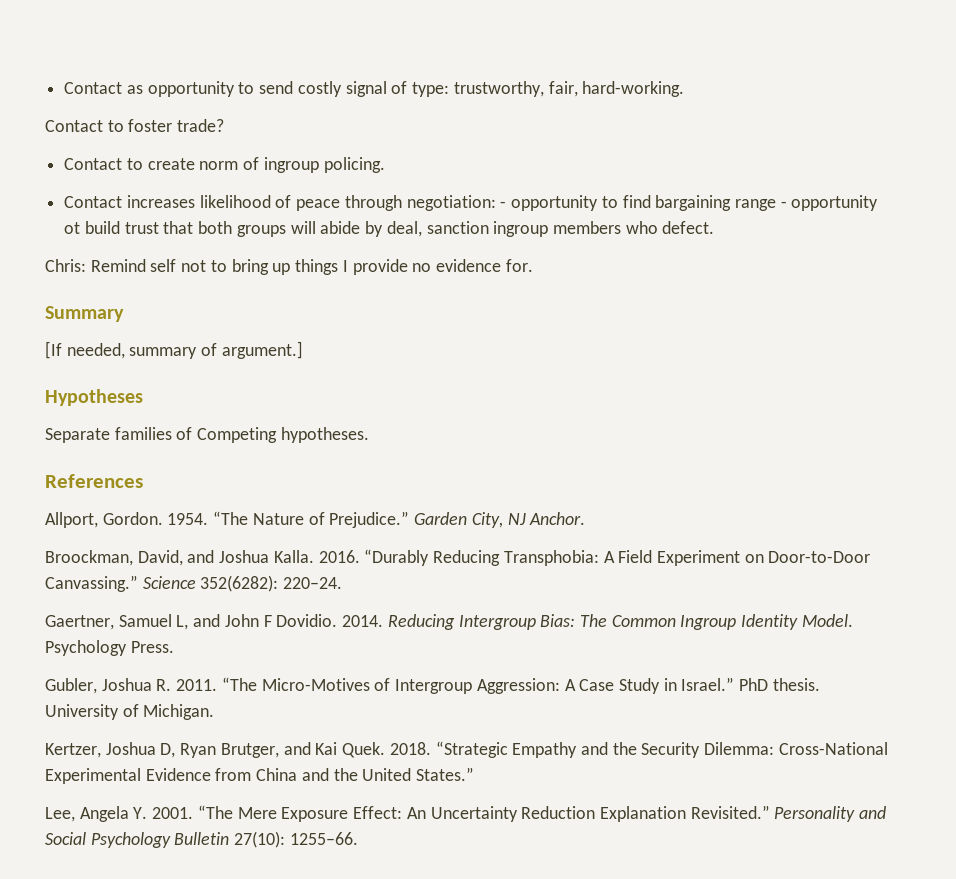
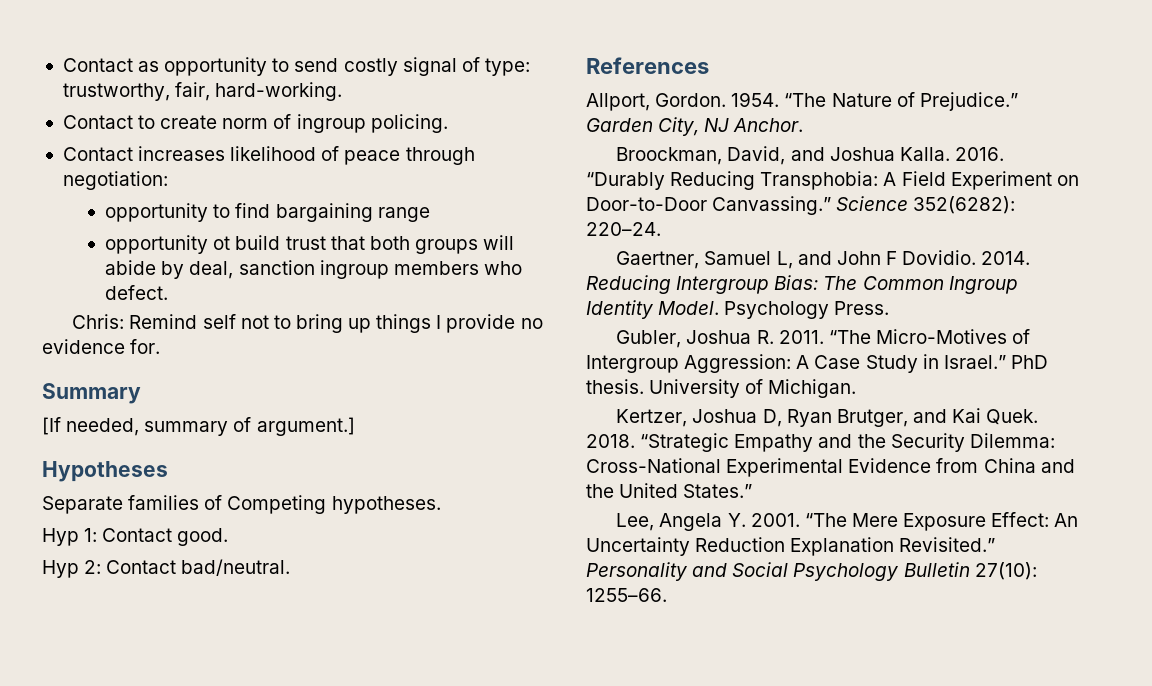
[45,119,225,132] // Contact to foster trade? -> (343, 91) none
[500,201,507,208] - -> (168, 180) //
[780,201,787,208] - -> (430, 214) //
(369, 435) none -> [42,528,229,546] [42,559,291,578] // Hyp 1: Contact good. // Hyp 2: Contact bad/neutral.

